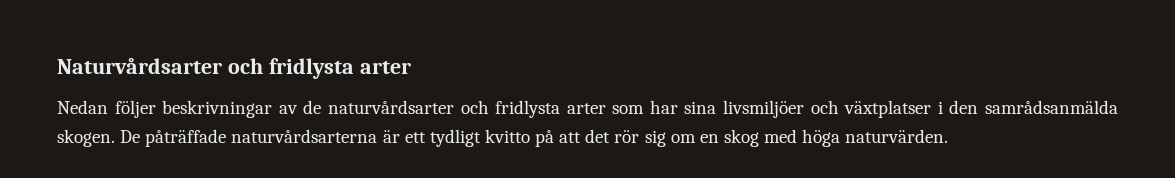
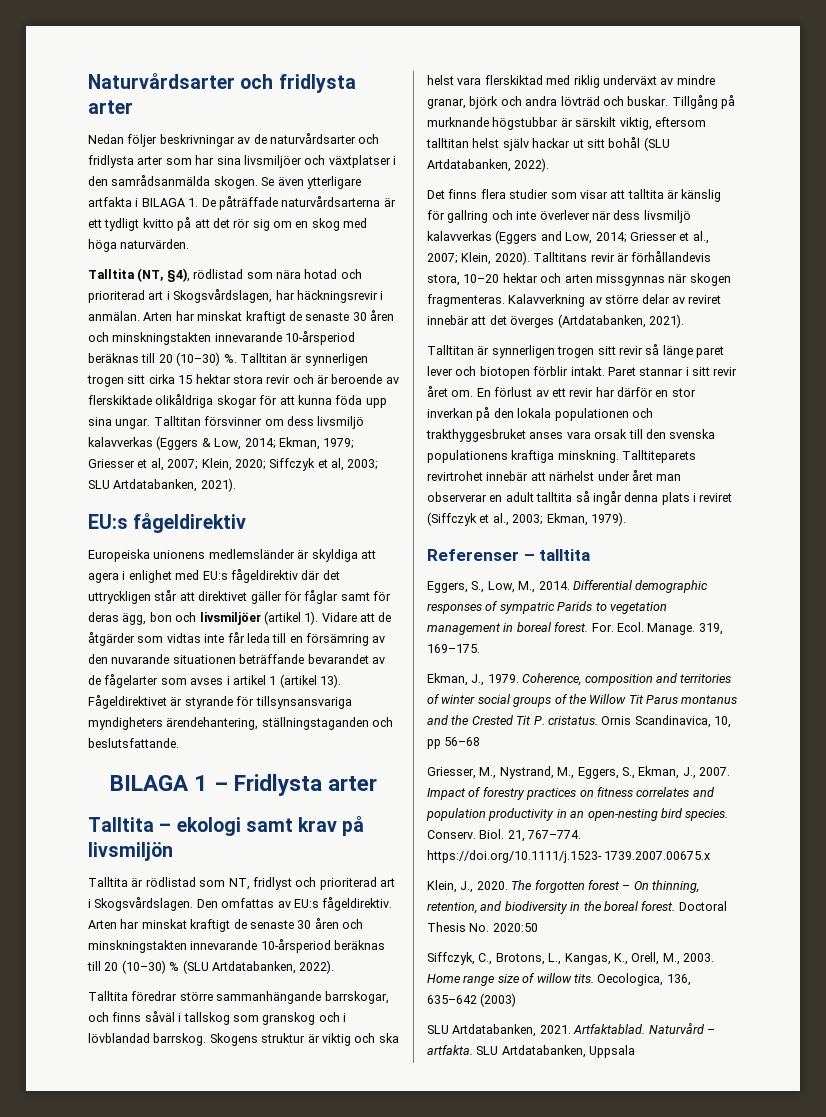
(115, 138) none -> [261,176,361,189] [88,197,199,207] Se även ytterligare artfakta i BILAGA 1.
(949, 136) none -> [88,268,362,282] [88,289,384,303] [88,310,394,324] [88,331,356,345] [88,352,368,366] [87,374,399,387] [88,394,387,408] [88,416,365,429] [88,436,355,450] [88,458,379,471] [88,478,236,492] [88,513,247,533] [88,549,376,562] [88,569,340,583] [88,590,391,604] [88,611,392,625] [88,632,386,646] [88,654,385,664] [88,674,341,688] [88,695,352,709] [88,717,394,730] [88,738,179,748] [110,774,377,796] [88,816,365,836] [88,842,173,861] [88,877,395,890] [88,897,393,911] [88,918,363,932] [88,939,386,953] [87,960,335,974] [88,991,389,1004] [88,1011,346,1025] [88,1033,399,1046] [427,75,715,88] [427,95,735,109] [427,117,706,130] [426,137,670,151] [427,158,550,172] [427,189,722,202] [427,210,691,223] [427,230,709,244] [427,251,712,265] [427,273,731,286] [427,294,722,307] [427,314,684,328] [427,344,724,358] [427,366,738,379] [427,386,696,397] [427,407,653,421] [426,429,716,442] [427,450,697,463] [427,470,682,481] [427,491,733,505] [427,512,626,526] [427,549,591,561] [427,580,709,593] [427,601,667,614] [427,622,723,635] [427,644,480,653] [427,673,732,686] [427,694,738,707] [427,715,731,728] [427,737,481,749] [427,766,730,779] [427,787,714,800] [426,808,729,821] [427,829,582,842] [427,850,711,863] [427,880,699,893] [427,901,727,914] [427,922,538,932] [427,952,714,965] [427,973,691,986] [427,993,517,1007] [427,1023,715,1037] [427,1045,636,1058] // Talltita (NT, §4), rödlistad som nära hotad och prioriterad art i Skogsvårdslagen, har häckningsrevir i anmälan. Arten har minskat kraftigt de senaste 30 åren och minskningstakten innevarande 10-årsperiod beräknas till 20 (10–30) %. Talltitan är synnerligen trogen sitt cirka 15 hektar stora revir och är beroende av flerskiktade olikåldriga skogar för att kunna föda upp sina ungar. Talltitan försvinner om dess livsmiljö kalavverkas (Eggers & Low, 2014; Ekman, 1979; Griesser et al, 2007; Klein, 2020; Siffczyk et al, 2003; SLU Artdatabanken, 2021). // EU:s fågeldirektiv // Europeiska unionens medlemsländer är skyldiga att agera i enlighet med EU:s fågeldirektiv där det uttryckligen står att direktivet gäller för fåglar samt för deras ägg, bon och livsmiljöer (artikel 1). Vidare att de åtgärder som vidtas inte får leda till en försämring av den nuvarande situationen beträffande bevarandet av de fågelarter som avses i artikel 1 (artikel 13). Fågeldirektivet är styrande för tillsynsansvariga myndigheters ärendehantering, ställningstaganden och beslutsfattande. // BILAGA 1 – Fridlysta arter // Talltita – ekologi samt krav på livsmiljön // Talltita är rödlistad som NT, fridlyst och prioriterad art i Skogsvårdslagen. Den omfattas av EU:s fågeldirektiv. Arten har minskat kraftigt de senaste 30 åren och minskningstakten innevarande 10-årsperiod beräknas till 20 (10–30) % (SLU Artdatabanken, 2022). // Talltita föredrar större sammanhängande barrskogar, och finns såväl i tallskog som granskog och i lövblandad barrskog. Skogens struktur är viktig och ska helst vara flerskiktad med riklig underväxt av mindre granar, björk och andra lövträd och buskar. Tillgång på murknande högstubbar är särskilt viktig, eftersom talltitan helst själv hackar ut sitt bohål (SLU Artdatabanken, 2022). // Det finns flera studier som visar att talltita är känslig för gallring och inte överlever när dess livsmiljö kalavverkas (Eggers and Low, 2014; Griesser et al., 2007; Klein, 2020). Talltitans revir är förhållandevis stora, 10–20 hektar och arten missgynnas när skogen fragmenteras. Kalavverkning av större delar av reviret innebär att det överges (Artdatabanken, 2021). // Talltitan är synnerligen trogen sitt revir så länge paret lever och biotopen förblir intakt. Paret stannar i sitt revir året om. En förlust av ett revir har därför en stor inverkan på den lokala populationen och trakthyggesbruket anses vara orsak till den svenska populationens kraftiga minskning. Talltiteparets revirtrohet innebär att närhelst under året man observerar en adult talltita så ingår denna plats i reviret (Siffczyk et al., 2003; Ekman, 1979). // Referenser – talltita // Eggers, S., Low, M., 2014. Differential demographic responses of sympatric Parids to vegetation management in boreal forest. For. Ecol. Manage. 319, 169–175. // Ekman, J., 1979. Coherence, composition and territories of winter social groups of the Willow Tit Parus montanus and the Crested Tit P. cristatus. Ornis Scandinavica, 10, pp 56–68 // Griesser, M., Nystrand, M., Eggers, S., Ekman, J., 2007. Impact of forestry practices on fitness correlates and population productivity in an open-nesting bird species. Conserv. Biol. 21, 767–774. https://doi.org/10.1111/j.1523- 1739.2007.00675.x // Klein, J., 2020. The forgotten forest – On thinning, retention, and biodiversity in the boreal forest. Doctoral Thesis No. 2020:50 // Siffczyk, C., Brotons, L., Kangas, K., Orell, M., 2003. Home range size of willow tits. Oecologica, 136, 635–642 (2003) // SLU Artdatabanken, 2021. Artfaktablad. Naturvård – artfakta. SLU Artdatabanken, Uppsala

